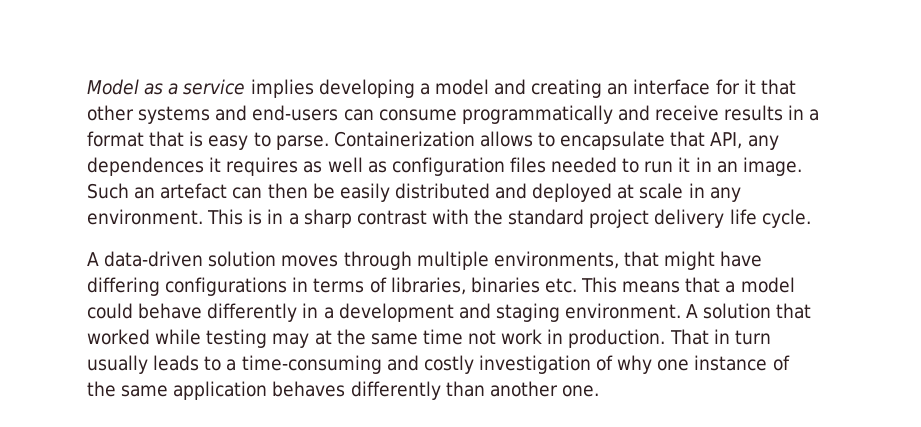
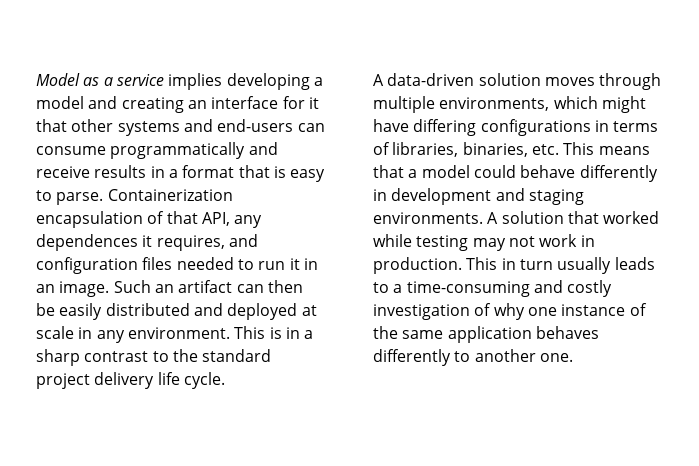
[479,131,666,150] allows to encapsulate -> [36,211,165,228] encapsulation of
[226,157,387,176] requires as well as -> [156,234,258,251] requires, and
[160,183,228,199] artefact -> [178,280,233,293] artifact
[431,209,469,224] with -> [152,351,169,362] to
[623,251,659,267] that -> [553,96,598,109] which
[470,277,540,293] binaries -> [462,142,528,157] binaries,
[323,307,334,319] a -> (387, 195) none
[565,303,682,319] environment. -> [373,212,483,224] environments.
[314,329,463,345] at the same time -> (506, 244) none
[669,329,709,345] That -> [466,257,498,270] This
[445,381,485,397] than -> [454,351,471,362] to

